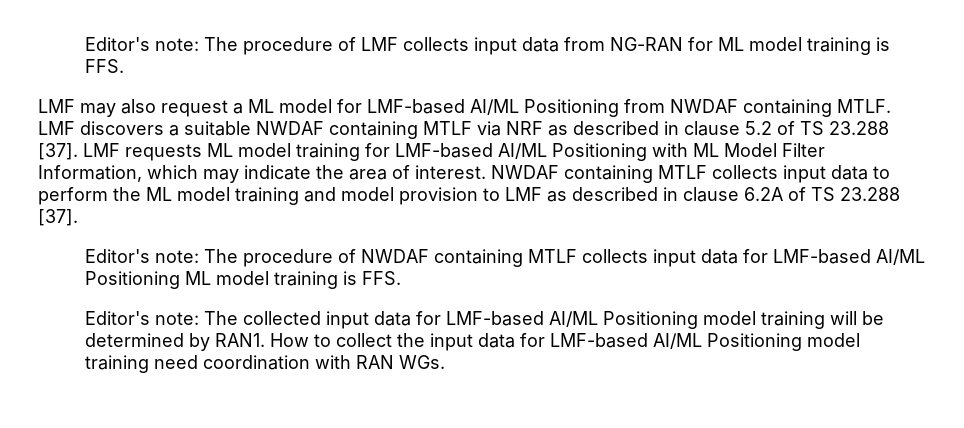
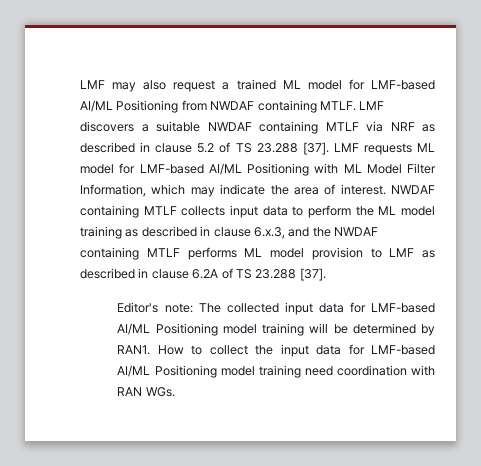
[84,37,890,55] [84,59,124,73] Editor's note: The procedure of LMF collects input data from NG-RAN for ML model training is FFS. // -> (80, 84) none
(243, 108) none -> [236,79,276,90] trained
[296,143,360,161] training -> (114, 169) none
[304,187,336,202] and -> [125,226,378,239] [80,247,263,260] as described in clause 6.x.3, and the NWDAF containing MTLF performs ML
[84,249,925,267] [84,271,401,289] // Editor's note: The procedure of NWDAF containing MTLF collects input data for LMF-based AI/ML Positioning ML model training is FFS. -> (326, 274) none

